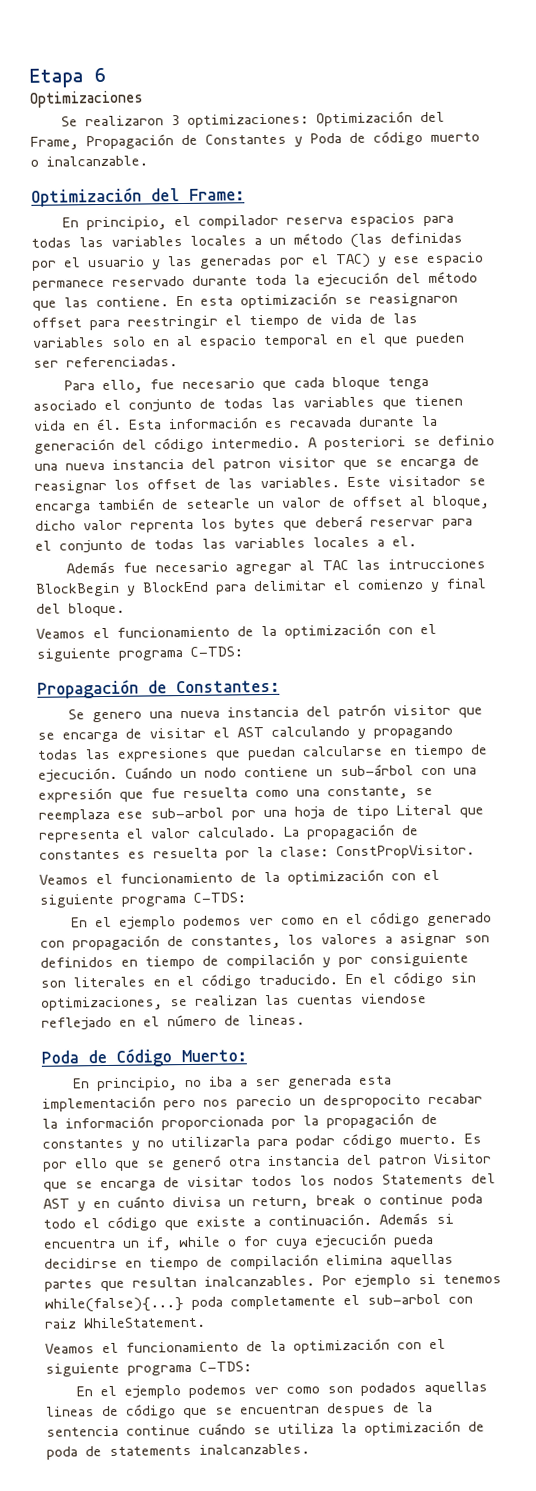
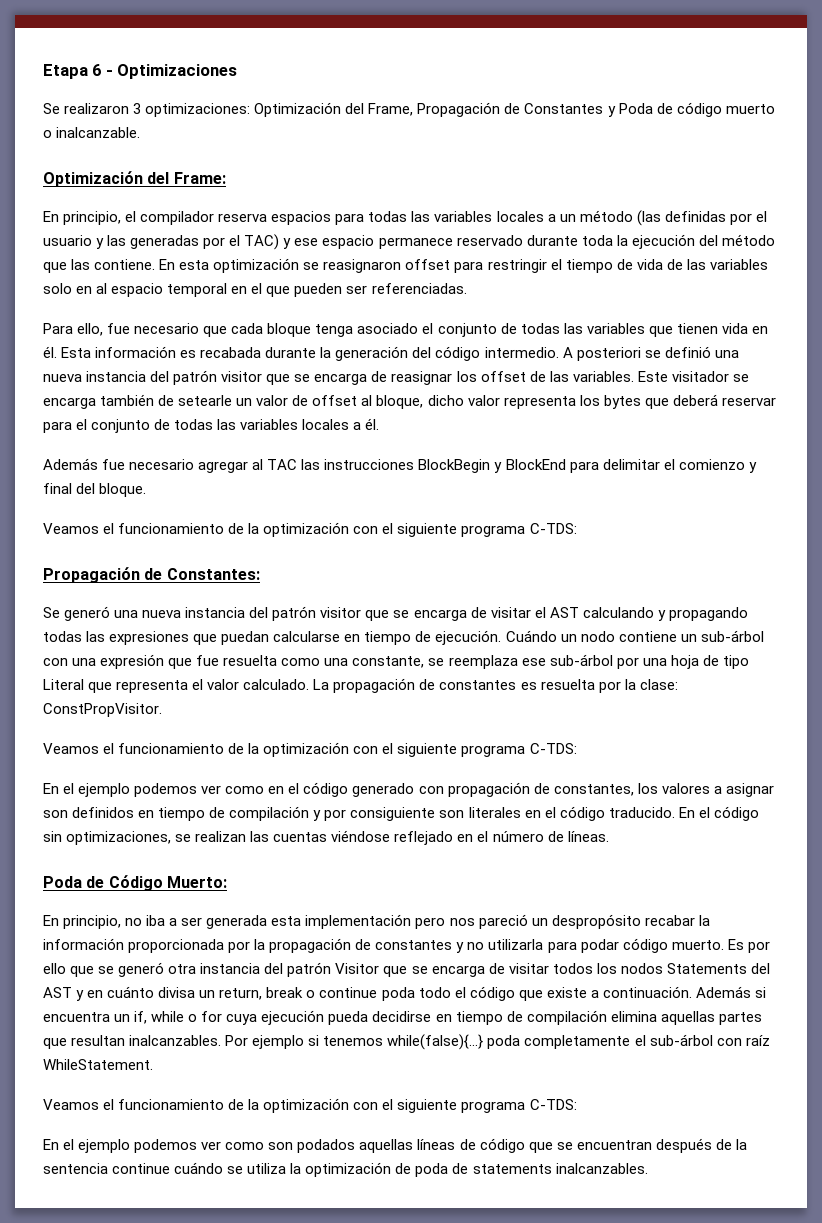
(106, 75) // -> [105,70,113,76] -
[127,315,218,330] reestringir -> [487,259,547,273] restringir
[289,416,352,428] recavada -> [200,347,262,358] recabada
[438,435,495,446] [34,458,271,472] definio una nueva instancia del patron -> [664,346,739,358] [43,370,218,385] definió una nueva instancia del patrón
[130,519,194,533] reprenta -> [503,396,576,409] representa
[392,536,417,547] el. -> [365,418,380,430] él.
[387,558,486,570] intrucciones -> [324,459,415,470] instrucciones
[91,711,142,723] genero -> [64,606,111,621] generó
[150,807,224,819] sub-arbol -> [549,654,613,666] sub-árbol
[361,993,427,1004] viendose -> [331,830,391,842] viéndose
[248,1014,305,1026] lineas. -> [567,831,609,842] líneas.
[236,1094,421,1110] parecio un despropocito -> [478,914,641,929] pareció un despropósito
[379,1155,427,1168] patron -> [287,962,332,977] patrón
[367,1293,473,1305] [44,1318,77,1329] sub-arbol con raiz -> [649,1034,770,1046] sub-árbol con raíz
[46,1406,95,1417] lineas -> [417,1139,456,1150] líneas
[327,1402,386,1417] despues -> [655,1138,712,1153] después

